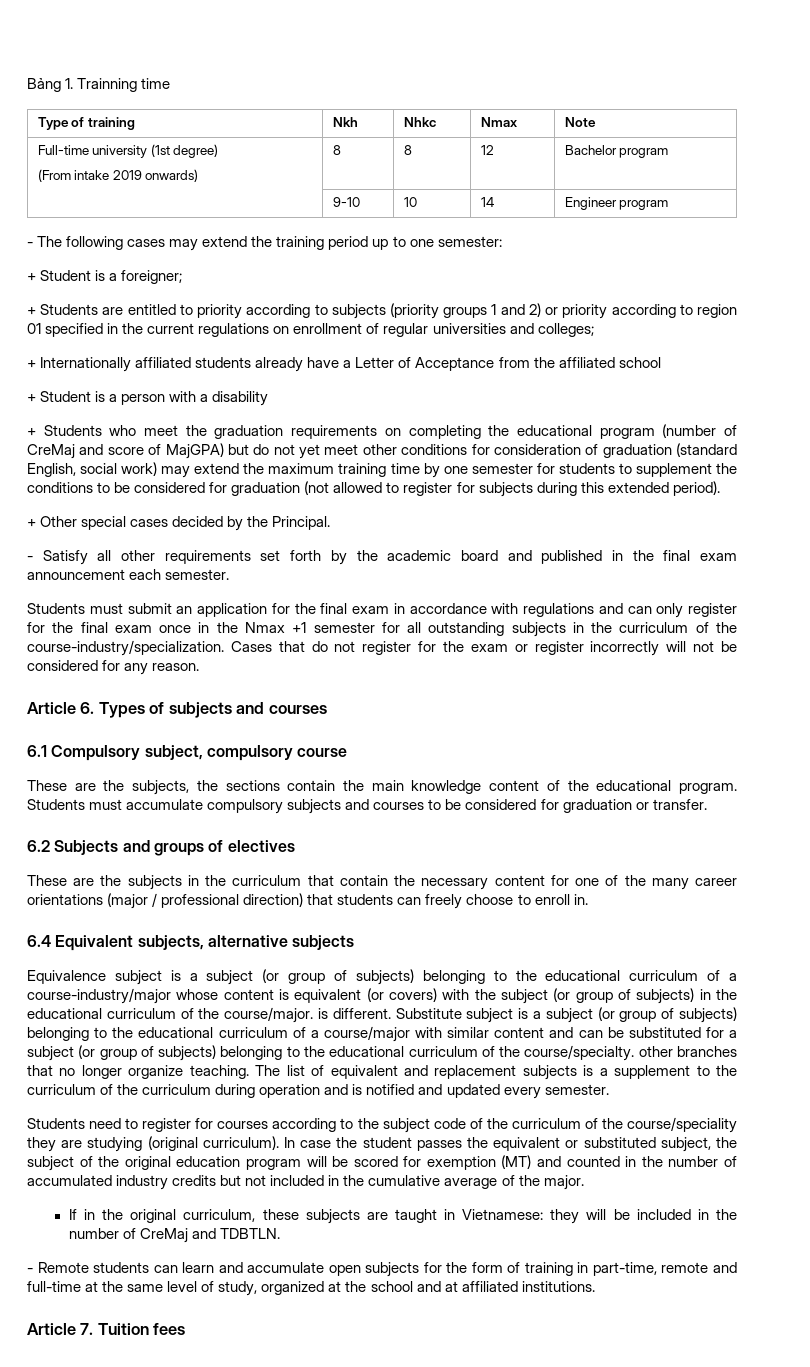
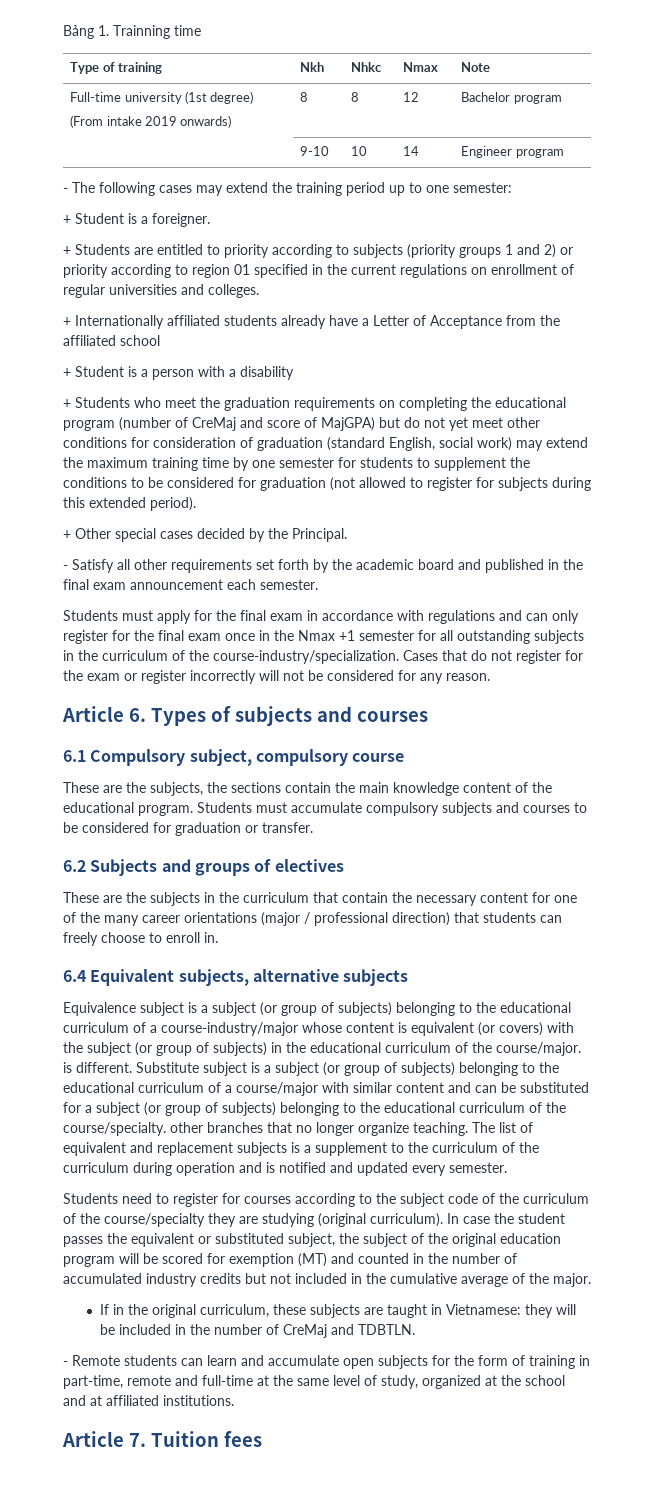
[121,270,183,284] foreigner; -> [152,213,210,227] foreigner.
[537,323,594,337] colleges; -> [208,284,259,298] colleges.
[127,603,267,617] submit an application -> [157,610,191,624] apply
[627,1117,737,1133] course/speciality -> [104,1213,205,1227] course/specialty

